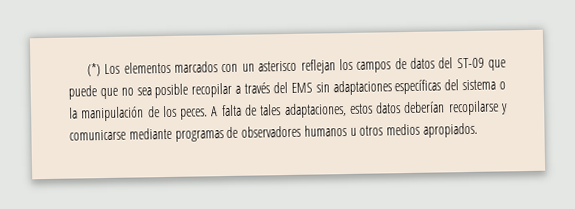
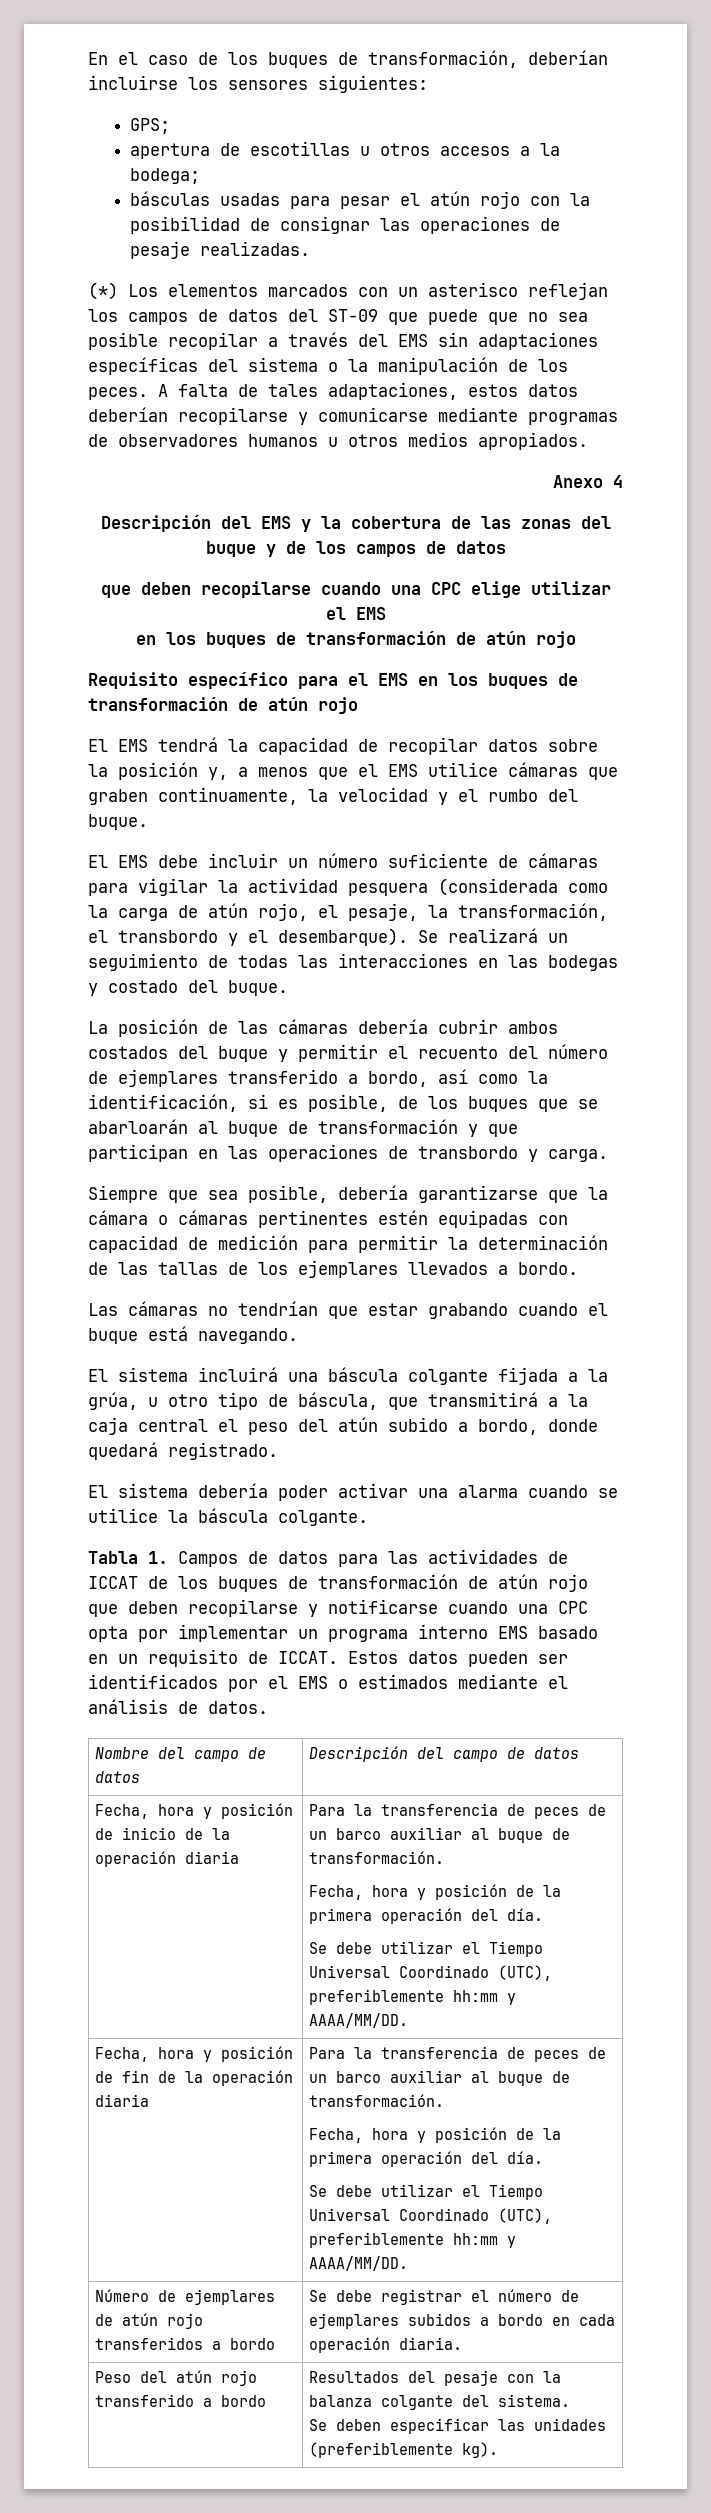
(86, 70) none -> [88,50,608,68] [88,75,428,93] [129,118,170,134] [129,141,560,159] [129,168,200,184] [129,191,590,209] [129,216,560,234] [129,241,310,259] En el caso de los buques de transformación, deberían incluirse los sensores siguientes: // GPS; // apertura de escotillas u otros accesos a la bodega; // básculas usadas para pesar el atún rojo con la posibilidad de consignar las operaciones de pesaje realizadas. //
(479, 130) none -> [553,475,623,488] [100,515,611,532] [205,541,506,557] [100,581,611,598] [325,607,386,620] [135,631,576,648] [88,672,578,689] [88,697,358,714] [88,737,598,755] [88,762,618,780] [88,787,578,805] [88,814,148,830] [88,853,598,868] [88,878,608,896] [88,903,608,921] [88,928,568,946] [88,953,618,971] [88,980,288,996] [88,1019,558,1037] [88,1044,608,1062] [88,1069,548,1087] [88,1094,598,1112] [88,1119,518,1137] [88,1144,608,1162] [88,1185,608,1203] [88,1210,568,1228] [88,1235,608,1253] [88,1260,578,1278] [88,1301,608,1319] [88,1326,298,1344] [88,1367,608,1385] [88,1392,588,1410] [88,1417,598,1435] [88,1442,278,1460] [88,1483,618,1501] [88,1508,368,1526] [88,1549,568,1567] [88,1574,588,1592] [88,1599,588,1617] [88,1624,598,1642] [88,1649,568,1667] [88,1674,568,1692] [88,1699,268,1714] [95,1747,267,1762] [95,1771,141,1783] [309,1746,580,1762] [95,1803,294,1819] [95,1827,231,1840] [95,1851,240,1867] [309,1803,607,1819] [309,1827,571,1843] [309,1851,445,1864] [309,1884,562,1900] [309,1908,544,1924] [309,1941,544,1957] [309,1965,553,1981] [309,1989,517,2005] [309,2013,409,2028] [95,2046,294,2062] [95,2070,294,2086] [95,2094,150,2107] [309,2046,607,2062] [309,2070,571,2086] [309,2094,445,2107] [309,2127,562,2143] [309,2151,544,2167] [309,2184,544,2200] [309,2208,553,2224] [309,2232,517,2248] [309,2256,409,2271] [95,2289,276,2305] [95,2313,204,2329] [95,2337,276,2350] [309,2289,580,2305] [309,2313,616,2329] [309,2337,463,2353] [95,2370,258,2386] [95,2394,267,2407] [309,2370,562,2386] [309,2394,571,2410] [309,2418,607,2434] [309,2442,499,2458] // Anexo 4 // Descripción del EMS y la cobertura de las zonas del buque y de los campos de datos // que deben recopilarse cuando una CPC elige utilizar el EMS // en los buques de transformación de atún rojo // Requisito específico para el EMS en los buques de transformación de atún rojo // El EMS tendrá la capacidad de recopilar datos sobre la posición y, a menos que el EMS utilice cámaras que graben continuamente, la velocidad y el rumbo del buque. // El EMS debe incluir un número suficiente de cámaras para vigilar la actividad pesquera (considerada como la carga de atún rojo, el pesaje, la transformación, el transbordo y el desembarque). Se realizará un seguimiento de todas las interacciones en las bodegas y costado del buque. // La posición de las cámaras debería cubrir ambos costados del buque y permitir el recuento del número de ejemplares transferido a bordo, así como la identificación, si es posible, de los buques que se abarloarán al buque de transformación y que participan en las operaciones de transbordo y carga. // Siempre que sea posible, debería garantizarse que la cámara o cámaras pertinentes estén equipadas con capacidad de medición para permitir la determinación de las tallas de los ejemplares llevados a bordo. // Las cámaras no tendrían que estar grabando cuando el buque está navegando. // El sistema incluirá una báscula colgante fijada a la grúa, u otro tipo de báscula, que transmitirá a la caja central el peso del atún subido a bordo, donde quedará registrado. // El sistema debería poder activar una alarma cuando se utilice la báscula colgante. // Tabla 1. Campos de datos para las actividades de ICCAT de los buques de transformación de atún rojo que deben recopilarse y notificarse cuando una CPC opta por implementar un programa interno EMS basado en un requisito de ICCAT. Estos datos pueden ser identificados por el EMS o estimados mediante el análisis de datos. // Nombre del campo de datos | Descripción del campo de datos // Fecha, hora y posición de inicio de la operación diaria | Para la transferencia de peces de un barco auxiliar al buque de transformación. // Fecha, hora y posición de la primera operación del día. // Se debe utilizar el Tiempo Universal Coordinado (UTC), preferiblemente hh:mm y AAAA/MM/DD. // Fecha, hora y posición de fin de la operación diaria | Para la transferencia de peces de un barco auxiliar al buque de transformación. // Fecha, hora y posición de la primera operación del día. // Se debe utilizar el Tiempo Universal Coordinado (UTC), preferiblemente hh:mm y AAAA/MM/DD. // Número de ejemplares de atún rojo transferidos a bordo | Se debe registrar el número de ejemplares subidos a bordo en cada operación diaria. // Peso del atún rojo transferido a bordo | Resultados del pesaje con la balanza colgante del sistema. // Se deben especificar las unidades (preferiblemente kg).

